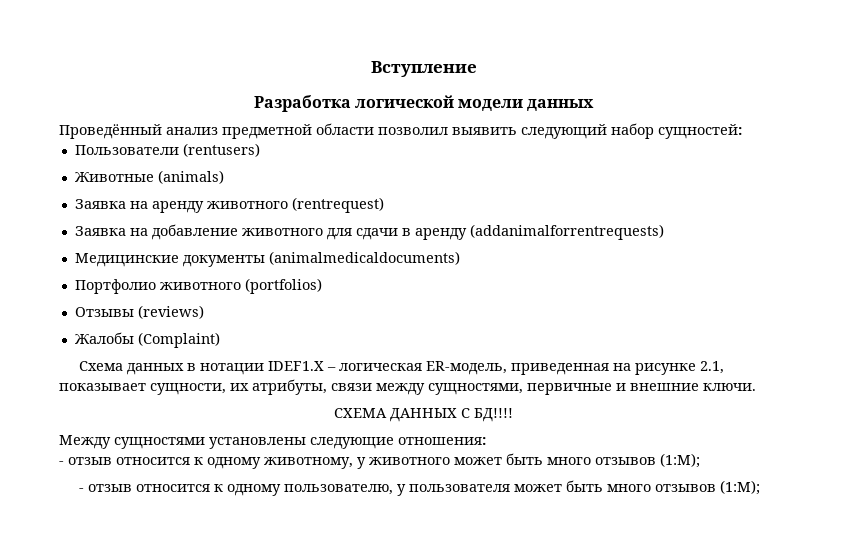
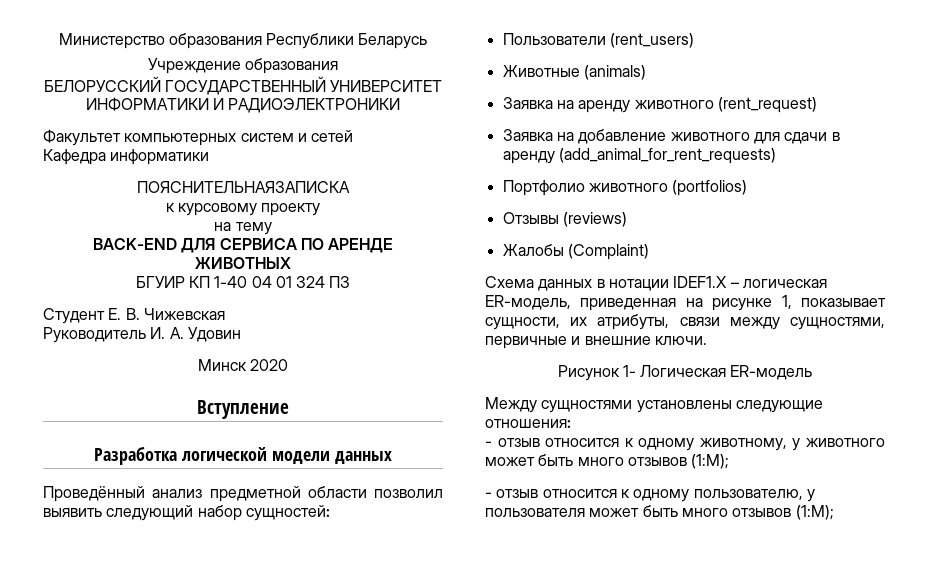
(370, 69) none -> [58,33,428,49] [147,58,339,74] [43,76,443,95] [85,97,401,113] [43,129,354,146] [43,149,210,165] [137,181,350,193] [165,203,321,216] [214,222,272,235] [92,238,394,253] [195,257,291,269] [135,276,351,288] [43,308,225,324] [43,327,241,343] [197,359,289,371] Министерство образования Республики Беларусь // Учреждение образования // БЕЛОРУССКИЙ ГОСУДАРСТВЕННЫЙ УНИВЕРСИТЕТ ИНФОРМАТИКИ И РАДИОЭЛЕКТРОНИКИ // Факультет компьютерных систем и сетей // Кафедра информатики // ПОЯСНИТЕЛЬНАЯЗАПИСКА // к курсовому проекту // на тему // BACK-END ДЛЯ СЕРВИСА ПО АРЕНДЕ ЖИВОТНЫХ // БГУИР КП 1-40 04 01 324 ПЗ // Студент Е. В. Чижевская // Руководитель И. A. Удовин // Минск 2020 //
[182,143,260,157] (rentusers) -> [609,33,694,48] (rent_users)
[291,197,384,213] (rentrequest) -> [717,97,817,113] (rent_request)
[469,224,664,240] [74,251,460,267] (addanimalforrentrequests) // Медицинские документы (animalmedicaldocuments) -> [558,148,776,164] (add_animal_for_rent_requests)
[699,361,724,374] 2.1, -> [781,295,792,309] 1,
[334,408,513,422] СХЕМА ДАННЫХ С БД!!!! -> [557,365,813,381] Рисунок 1- Логическая ER-модель

